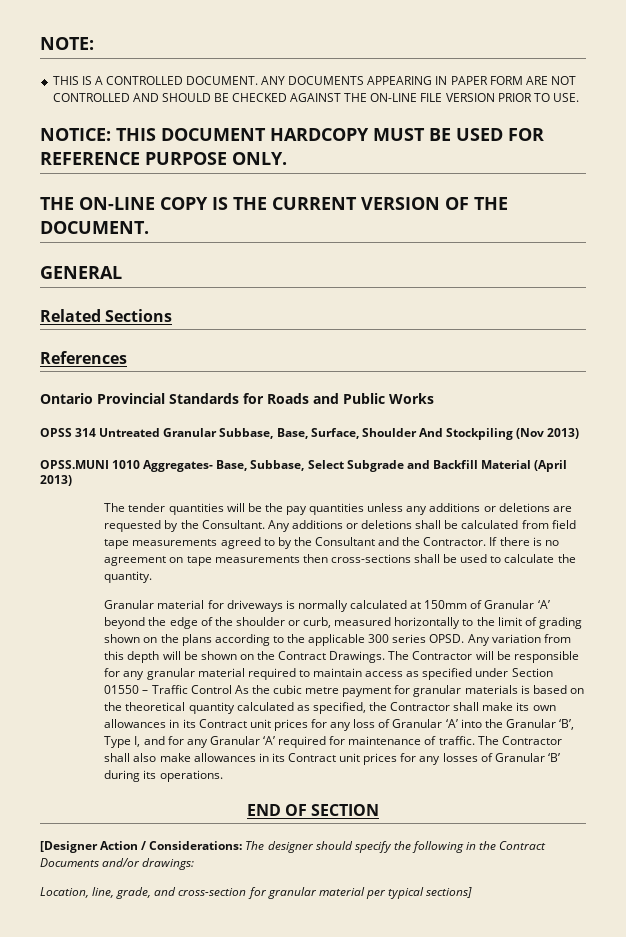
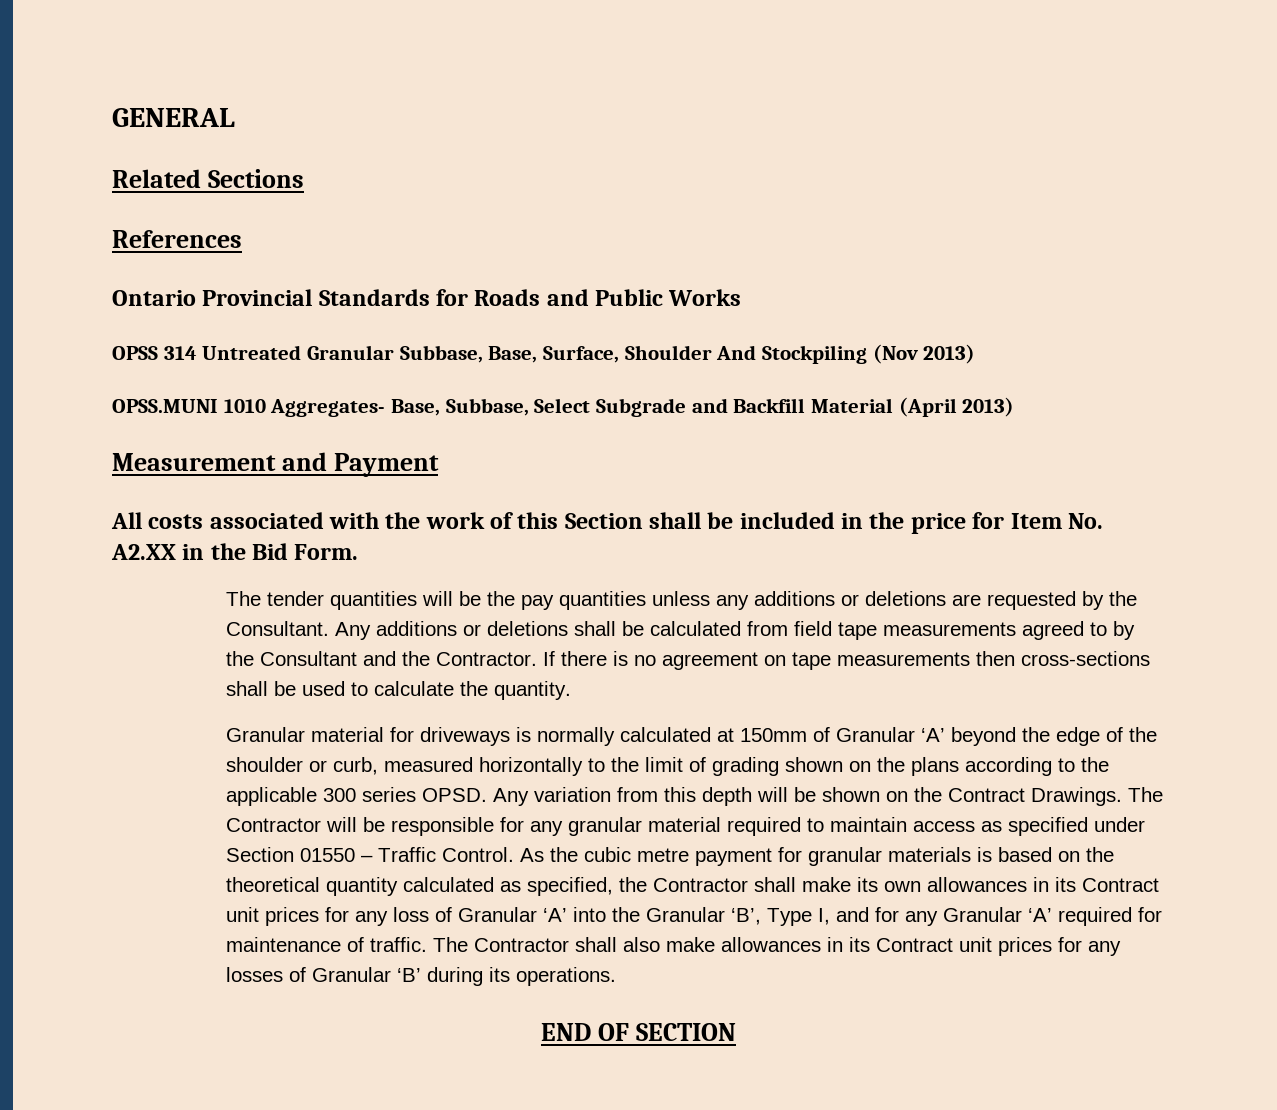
[40,37,94,50] [52,76,576,85] [52,93,579,102] [40,128,544,141] [40,152,287,165] [40,197,508,210] [40,221,149,234] NOTE: // THIS IS A CONTROLLED DOCUMENT. ANY DOCUMENTS APPEARING IN PAPER FORM ARE NOT CONTROLLED AND SHOULD BE CHECKED AGAINST THE ON-LINE FILE VERSION PRIOR TO USE. // NOTICE: THIS DOCUMENT HARDCOPY MUST BE USED FOR REFERENCE PURPOSE ONLY. // THE ON-LINE COPY IS THE CURRENT VERSION OF THE DOCUMENT. // -> (112, 117) none
(72, 480) none -> [112,452,440,477] [111,512,1103,534] [111,543,359,560] // Measurement and Payment // All costs associated with the work of this Section shall be included in the price for Item No. A2.XX in the Bid Form.
[190,685,232,694] Control -> [441,847,514,862] Control.
[40,841,547,853] [40,858,195,870] [40,887,473,899] // [Designer Action / Considerations: The designer should specify the following in the Contract Documents and/or drawings: // Location, line, grade, and cross-section for granular material per typical sections] -> (737, 1032) none

